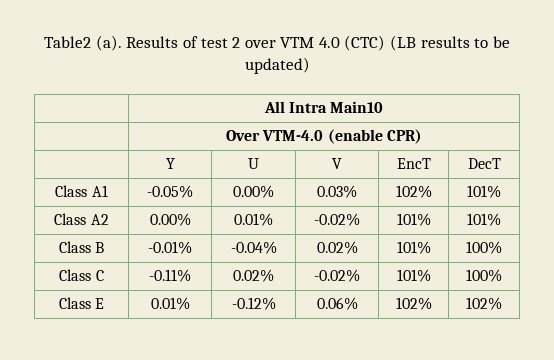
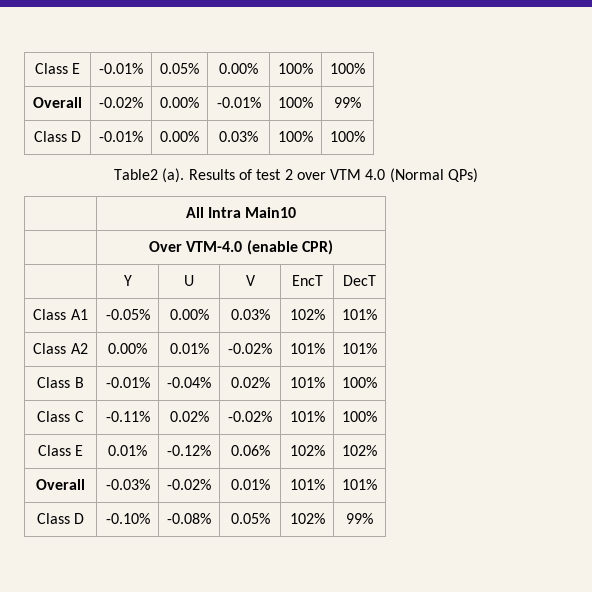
(44, 42) none -> [34,63,81,74] [99,63,143,74] [160,63,199,74] [219,63,258,74] [278,63,313,74] [330,63,365,74] [33,97,82,108] [99,97,143,108] [160,97,199,108] [216,97,261,108] [278,97,313,108] [334,97,361,108] [33,131,82,142] [99,131,143,142] [160,131,199,142] [219,131,258,142] [278,131,313,142] [330,131,365,142] Class E | -0.01% | 0.05% | 0.00% | 100% | 100% // Overall | -0.02% | 0.00% | -0.01% | 100% | 99% // Class D | -0.01% | 0.00% | 0.03% | 100% | 100% //
[344,35,510,51] [244,57,310,74] (CTC) (LB results to be updated) -> [389,168,479,183] (Normal QPs)
(502, 303) none -> [36,479,85,490] [105,479,150,490] [167,479,211,490] [230,479,270,490] [289,479,325,490] [342,479,377,490] [36,513,85,524] [105,513,150,524] [167,513,211,524] [230,513,270,524] [289,513,325,524] [346,513,373,524] // Overall | -0.03% | -0.02% | 0.01% | 101% | 101% // Class D | -0.10% | -0.08% | 0.05% | 102% | 99%

